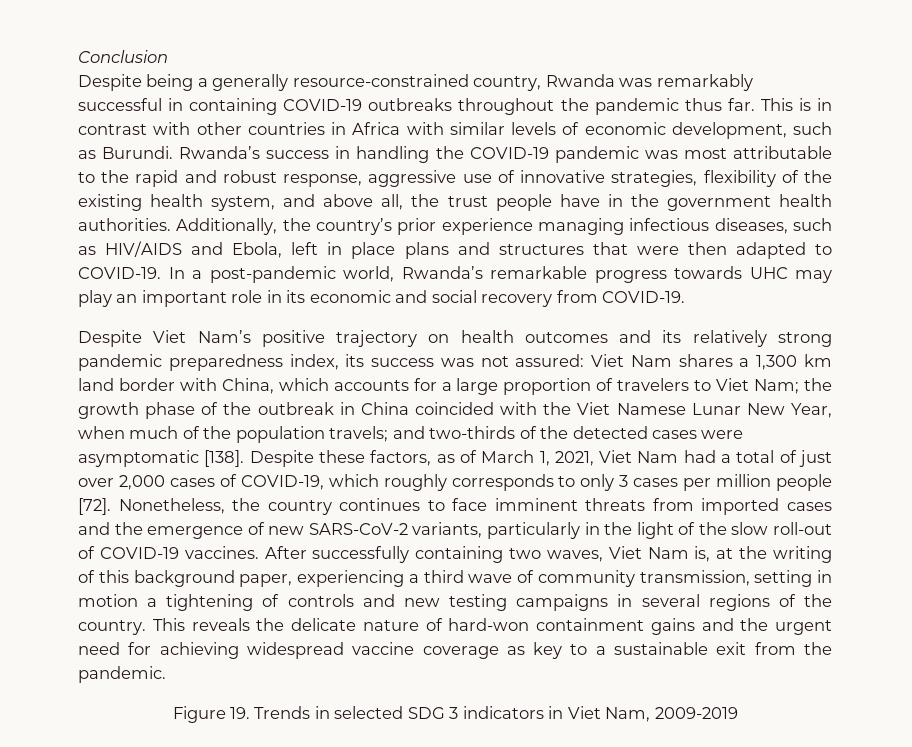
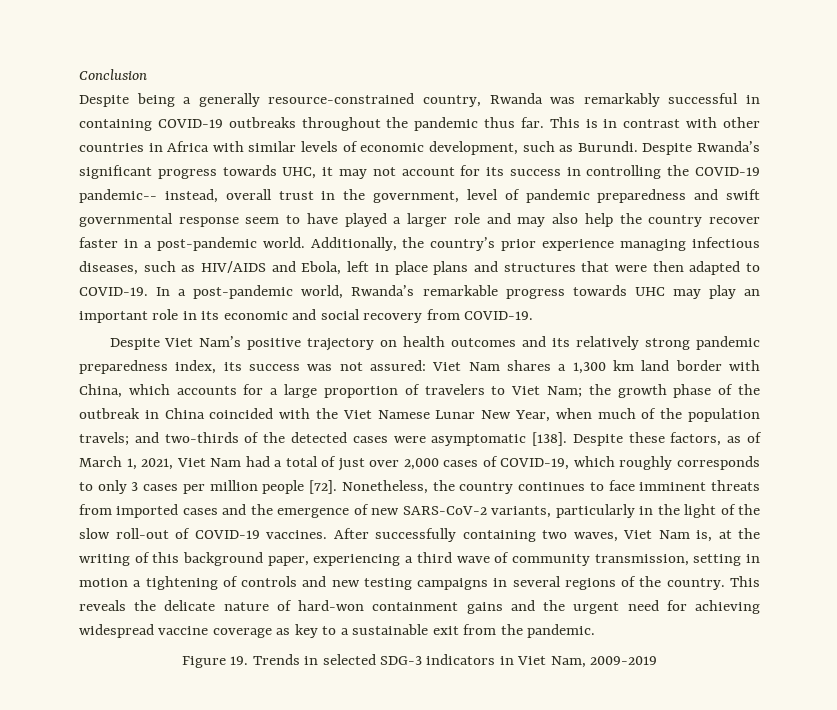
[179,146,261,159] Rwanda’s -> [642,141,761,155] [79,165,505,179] Despite Rwanda’s significant progress towards UHC, it may not account for its
[356,146,430,163] handling -> [586,165,662,179] controlling
[554,146,832,163] [78,170,833,187] [78,194,833,211] [78,218,171,231] pandemic was most attributable to the rapid and robust response, aggressive use of innovative strategies, flexibility of the existing health system, and above all, the trust people have in the government health authorities. -> [79,189,760,203] [79,213,761,227] [79,237,305,251] pandemic-- instead, overall trust in the government, level of pandemic preparedness and swift governmental response seem to have played a larger role and may also help the country recover faster in a post-pandemic world.
[407,707,459,719] SDG 3 -> [380,656,423,665] SDG-3

